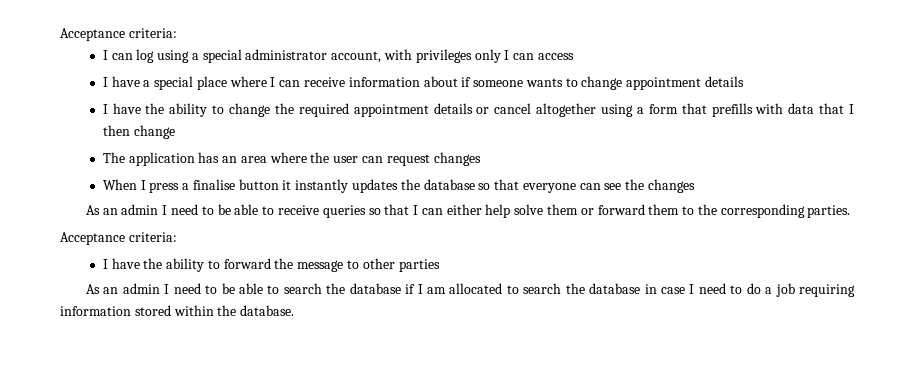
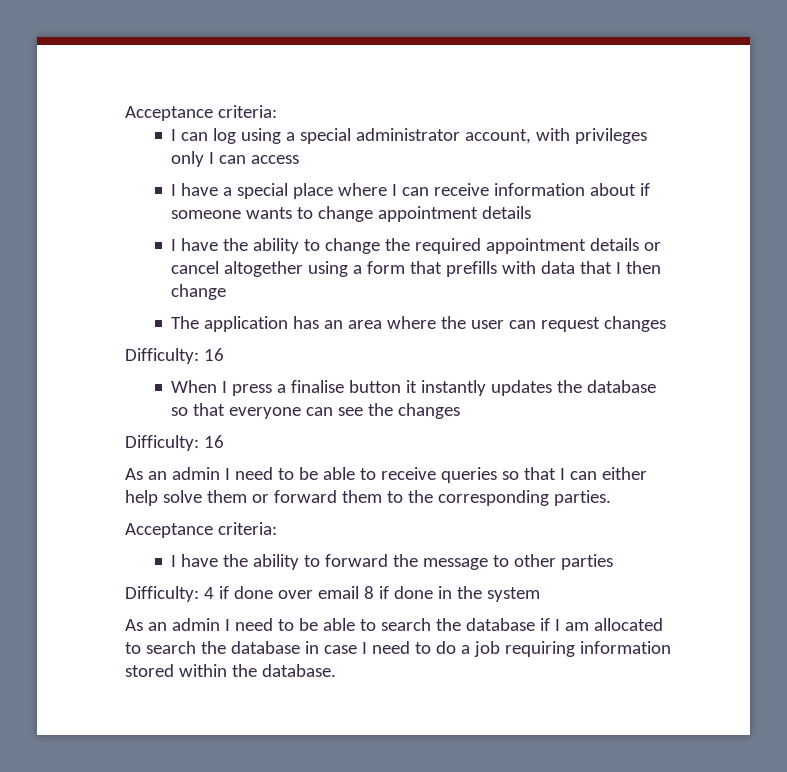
(481, 159) none -> [125,348,224,364] // Difficulty: 16
(696, 186) none -> [125,435,224,451] // Difficulty: 16
(440, 265) none -> [125,586,540,602] // Difficulty: 4 if done over email 8 if done in the system

